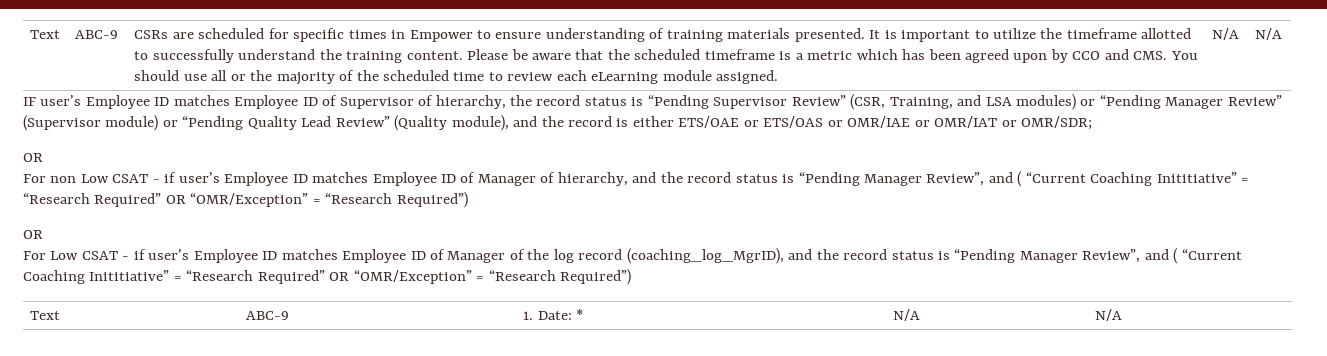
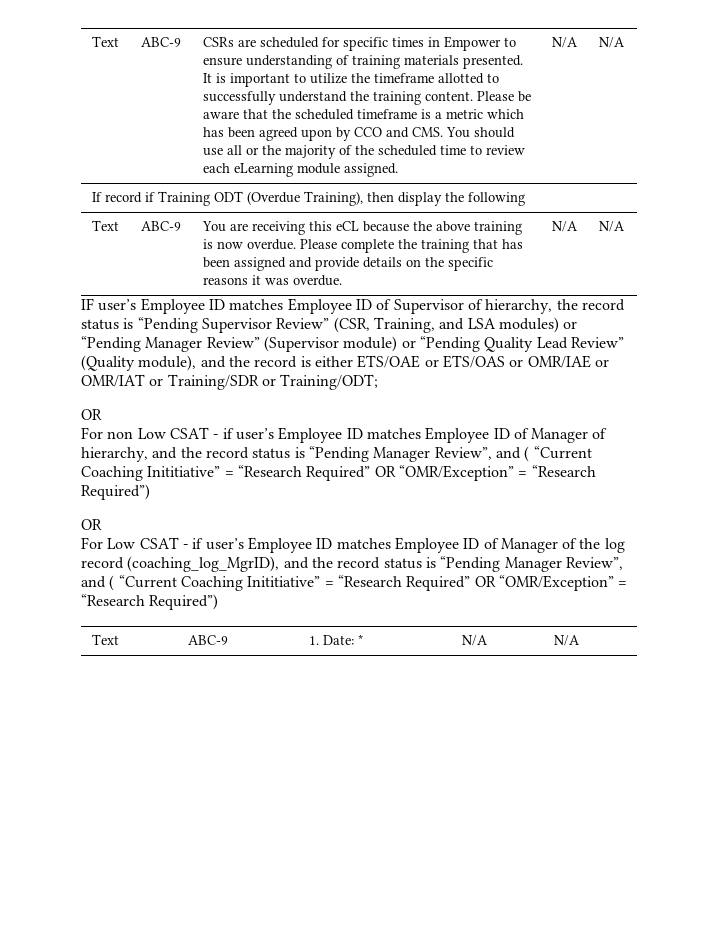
(1283, 34) none -> [91,191,525,206] [91,220,119,231] [140,221,181,231] [201,221,522,235] [202,239,523,253] [202,257,493,271] [202,275,342,286] [551,221,578,232] [598,221,625,232] // If record if Training ODT (Overdue Training), then display the following // Text | ABC-9 | You are receiving this eCL because the above training is now overdue. Please complete the training that has been assigned and provide details on the specific reasons it was overdue. | N/A | N/A
[1021,116,1093,130] OMR/SDR; -> [167,374,379,390] Training/SDR or Training/ODT;

